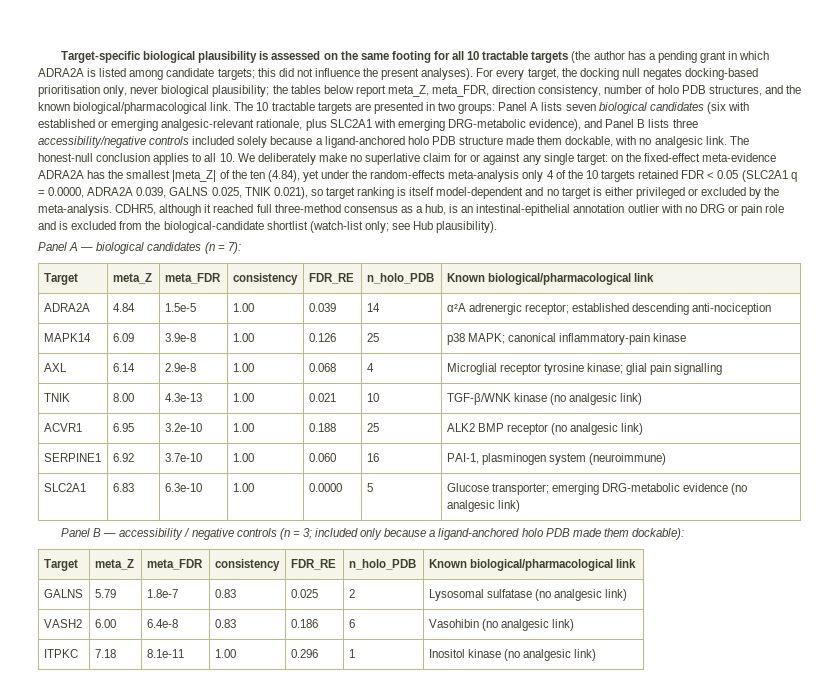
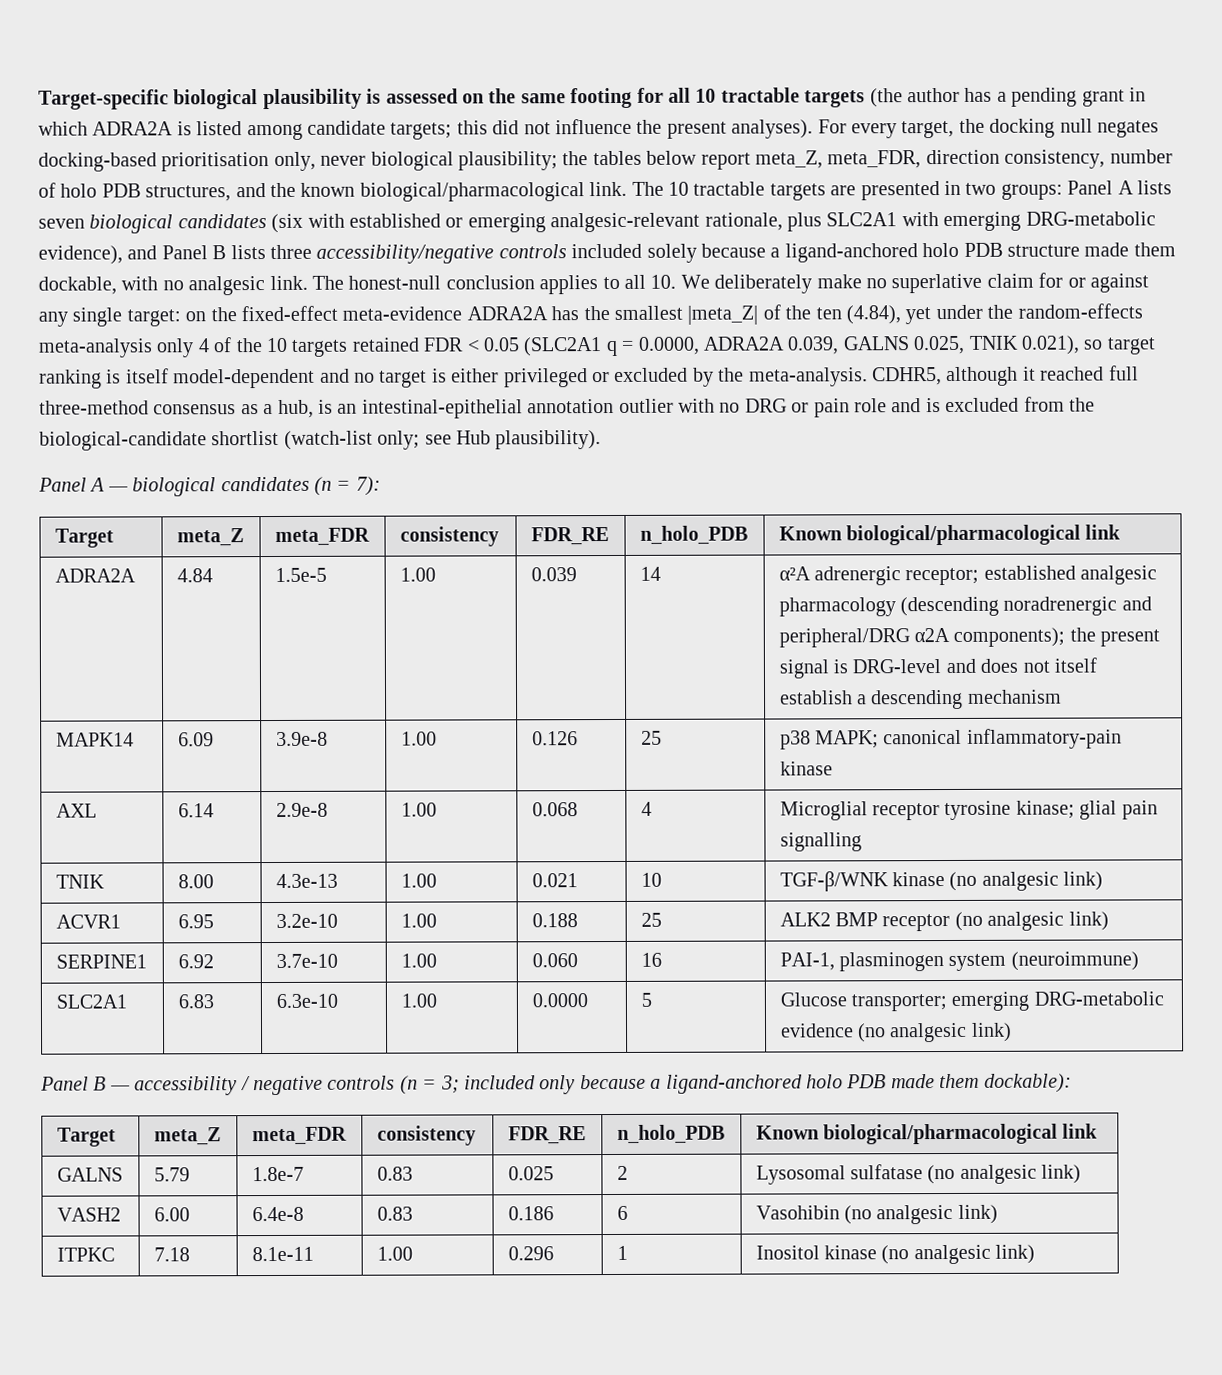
[632,303,772,315] descending anti-nociception -> [1080,565,1158,585] [778,596,1152,617] [778,627,1161,648] [778,657,1098,679] [779,689,1062,710] analgesic pharmacology (descending noradrenergic and peripheral/DRG α2A components); the present signal is DRG-level and does not itself establish a descending mechanism

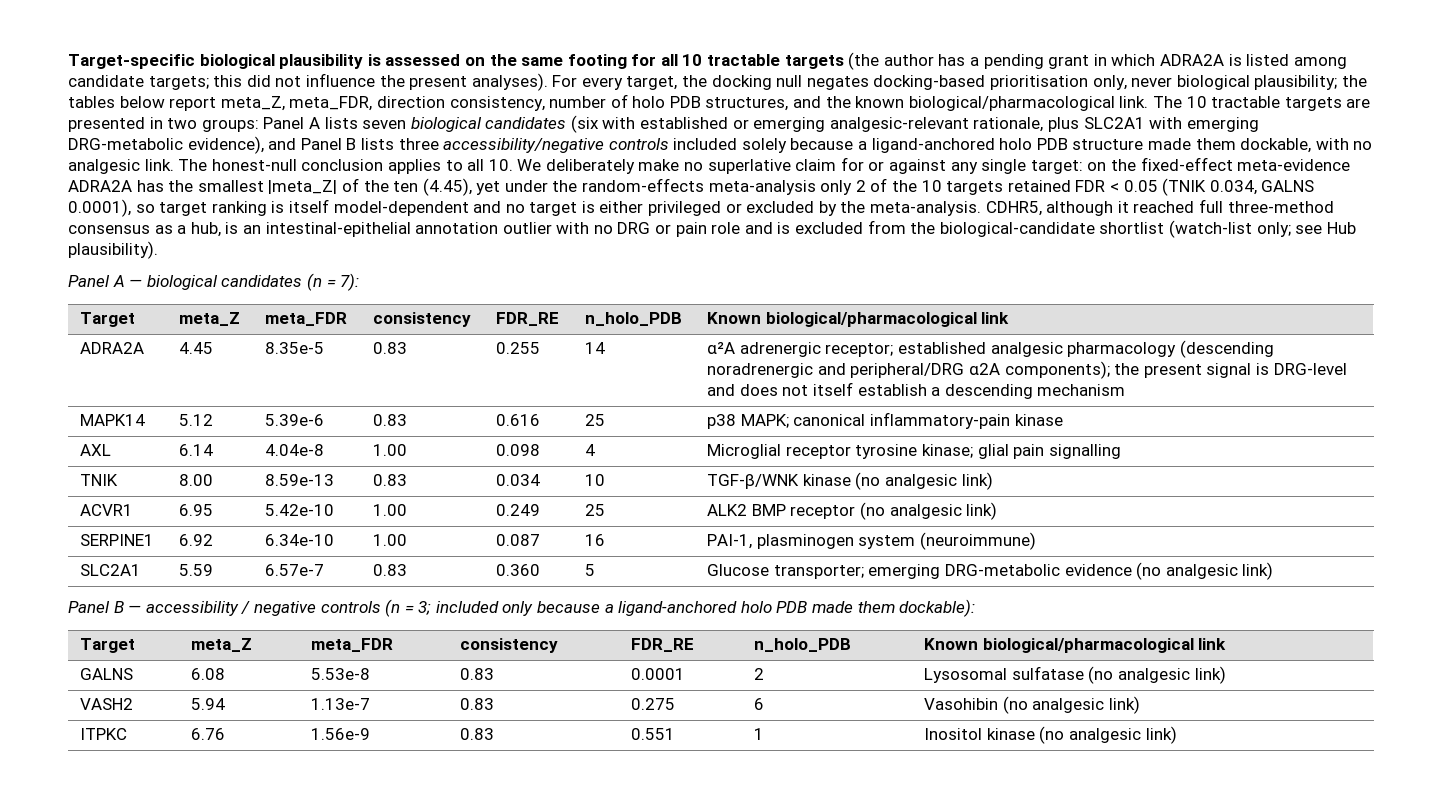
[845,305,901,325] (4.84), -> [422,178,472,196] (4.45),
[197,338,210,353] 4 -> [855,180,866,192] 2
[523,335,1080,357] (SLC2A1 q = 0.0000, ADRA2A 0.039, GALNS 0.025, TNIK 0.021), -> [1162,178,1315,196] [68,199,131,217] (TNIK 0.034, GALNS 0.0001),
[176,568,213,583] [274,567,327,582] [399,567,436,582] [530,567,577,582] 4.84 | 1.5e-5 | 1.00 | 0.039 -> [179,342,214,354] [265,342,325,354] [373,342,408,354] [496,342,541,354] 4.45 | 8.35e-5 | 0.83 | 0.255
[177,732,214,747] [275,731,328,746] [400,731,437,746] [531,731,578,746] 6.09 | 3.9e-8 | 1.00 | 0.126 -> [179,414,214,426] [265,414,325,426] [373,414,408,426] [496,414,541,426] 5.12 | 5.39e-6 | 0.83 | 0.616
[275,802,328,817] [400,802,437,817] [531,802,578,817] 2.9e-8 | 1.00 | 0.068 -> [265,444,325,456] [373,444,408,456] [496,444,541,456] 4.04e-8 | 1.00 | 0.098
[275,873,338,888] [400,873,437,888] [531,873,578,888] 4.3e-13 | 1.00 | 0.021 -> [265,474,335,486] [373,474,408,486] [496,474,541,486] 8.59e-13 | 0.83 | 0.034
[275,913,338,928] [400,913,437,928] [531,913,578,928] 3.2e-10 | 1.00 | 0.188 -> [265,504,335,516] [373,504,408,516] [496,504,541,516] 5.42e-10 | 1.00 | 0.249
[275,953,338,968] [400,953,437,968] [531,953,578,968] 3.7e-10 | 1.00 | 0.060 -> [265,534,335,546] [373,534,408,546] [496,534,541,546] 6.34e-10 | 1.00 | 0.087
[177,994,214,1009] [275,993,338,1008] [400,993,437,1008] [531,993,588,1008] 6.83 | 6.3e-10 | 1.00 | 0.0000 -> [179,564,214,576] [265,564,325,576] [373,564,408,576] [496,564,541,576] 5.59 | 6.57e-7 | 0.83 | 0.360
[153,1167,190,1182] [251,1166,304,1182] [376,1166,413,1181] [507,1166,554,1181] 5.79 | 1.8e-7 | 0.83 | 0.025 -> [191,668,226,680] [311,668,371,680] [460,668,495,680] [631,668,686,680] 6.08 | 5.53e-8 | 0.83 | 0.0001
[153,1207,190,1222] [251,1206,304,1222] [376,1206,413,1221] [507,1206,554,1221] 6.00 | 6.4e-8 | 0.83 | 0.186 -> [191,698,226,710] [311,698,371,710] [460,698,495,710] [631,698,676,710] 5.94 | 1.13e-7 | 0.83 | 0.275
[153,1247,190,1262] [251,1246,314,1262] [376,1246,413,1261] [507,1246,554,1261] 7.18 | 8.1e-11 | 1.00 | 0.296 -> [191,728,226,740] [311,728,371,740] [460,728,495,740] [631,728,676,740] 6.76 | 1.56e-9 | 0.83 | 0.551

